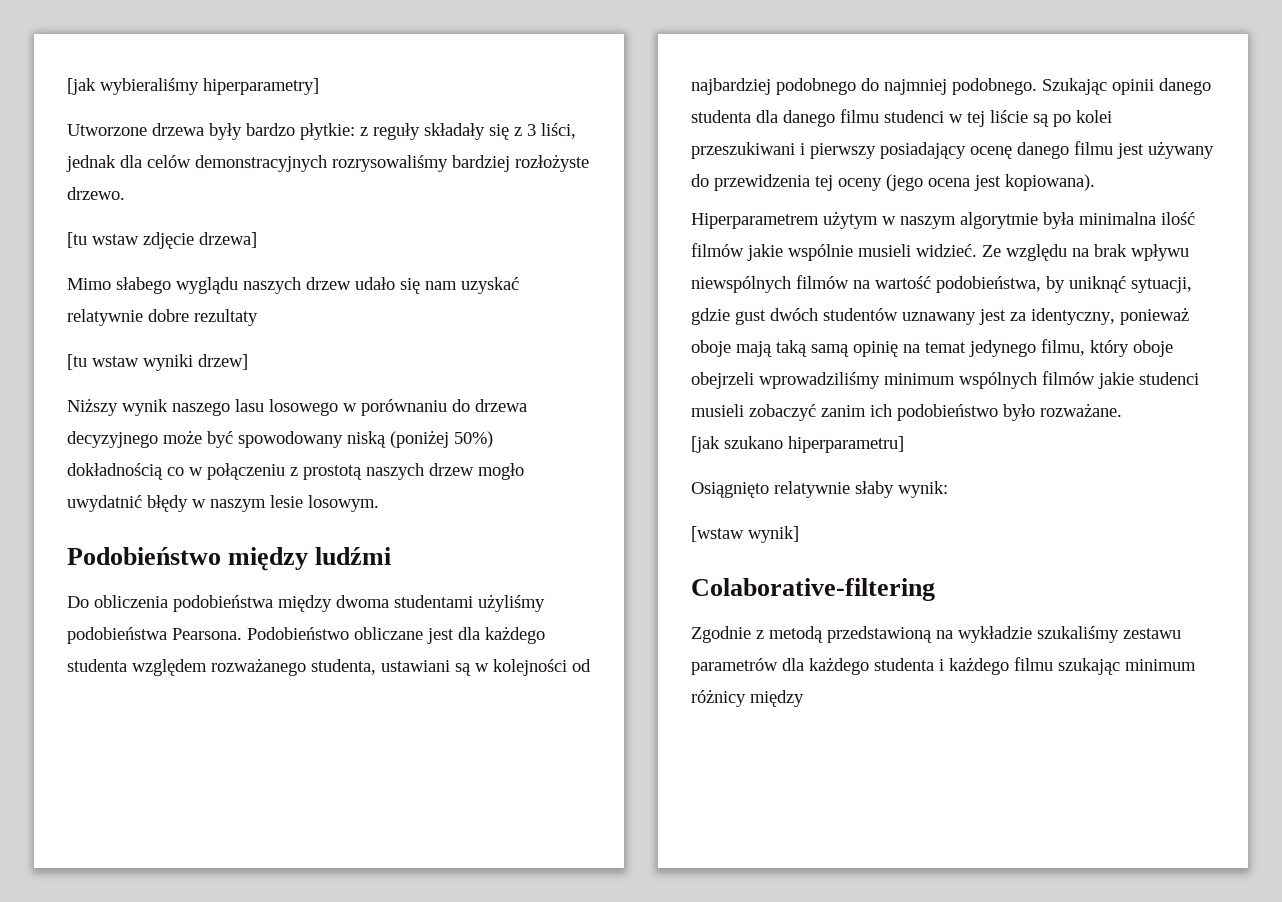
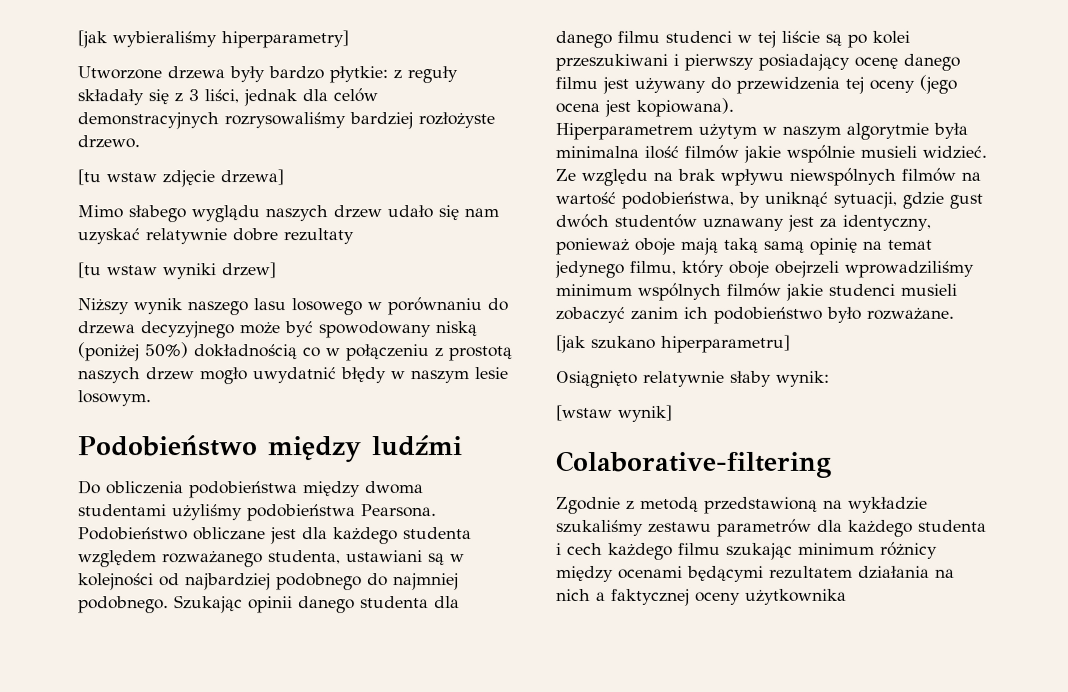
(944, 665) none -> [567,542,603,555] cech
(804, 698) none -> [618,565,955,582] [556,588,847,606] ocenami będącymi rezultatem działania na nich a faktycznej oceny użytkownika

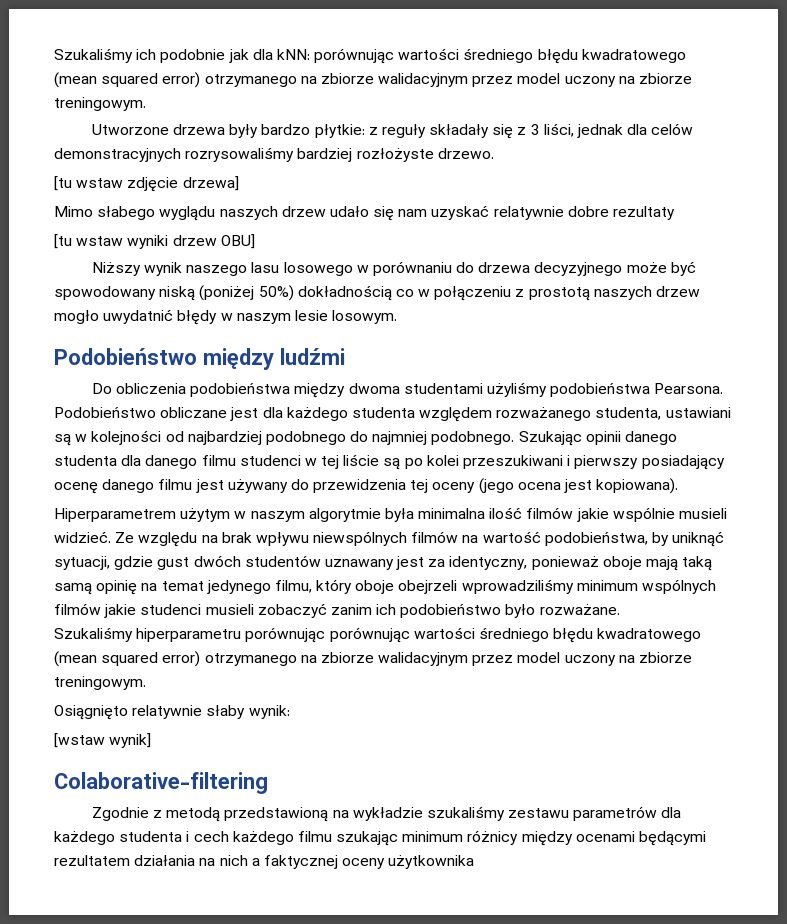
[77,30,349,49] [jak wybieraliśmy hiperparametry] -> [54,48,686,64] [54,72,693,88] [54,97,146,111] Szukaliśmy ich podobnie jak dla kNN: porównując wartości średniego błędu kwadratowego (mean squared error) otrzymanego na zbiorze walidacyjnym przez model uczony na zbiorze treningowym.
[221,262,276,279] drzew] -> [172,234,255,249] drzew OBU]
[555,334,791,353] [jak szukano hiperparametru] -> [54,627,702,643] [54,651,693,667] [54,676,146,690] Szukaliśmy hiperparametru porównując porównując wartości średniego błędu kwadratowego (mean squared error) otrzymanego na zbiorze walidacyjnym przez model uczony na zbiorze treningowym.

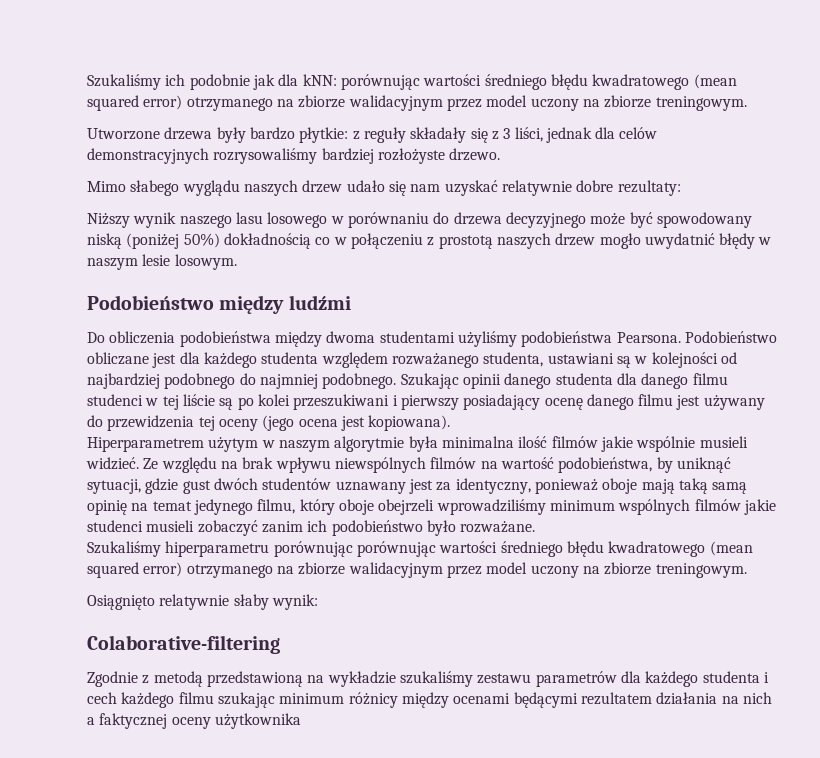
[54,176,239,192] // [tu wstaw zdjęcie drzewa] -> (501, 154) none
[613,206,676,220] [54,234,255,249] rezultaty // [tu wstaw wyniki drzew OBU] -> [617,180,681,196] rezultaty:
[54,733,152,748] // [wstaw wynik] -> (318, 602) none

